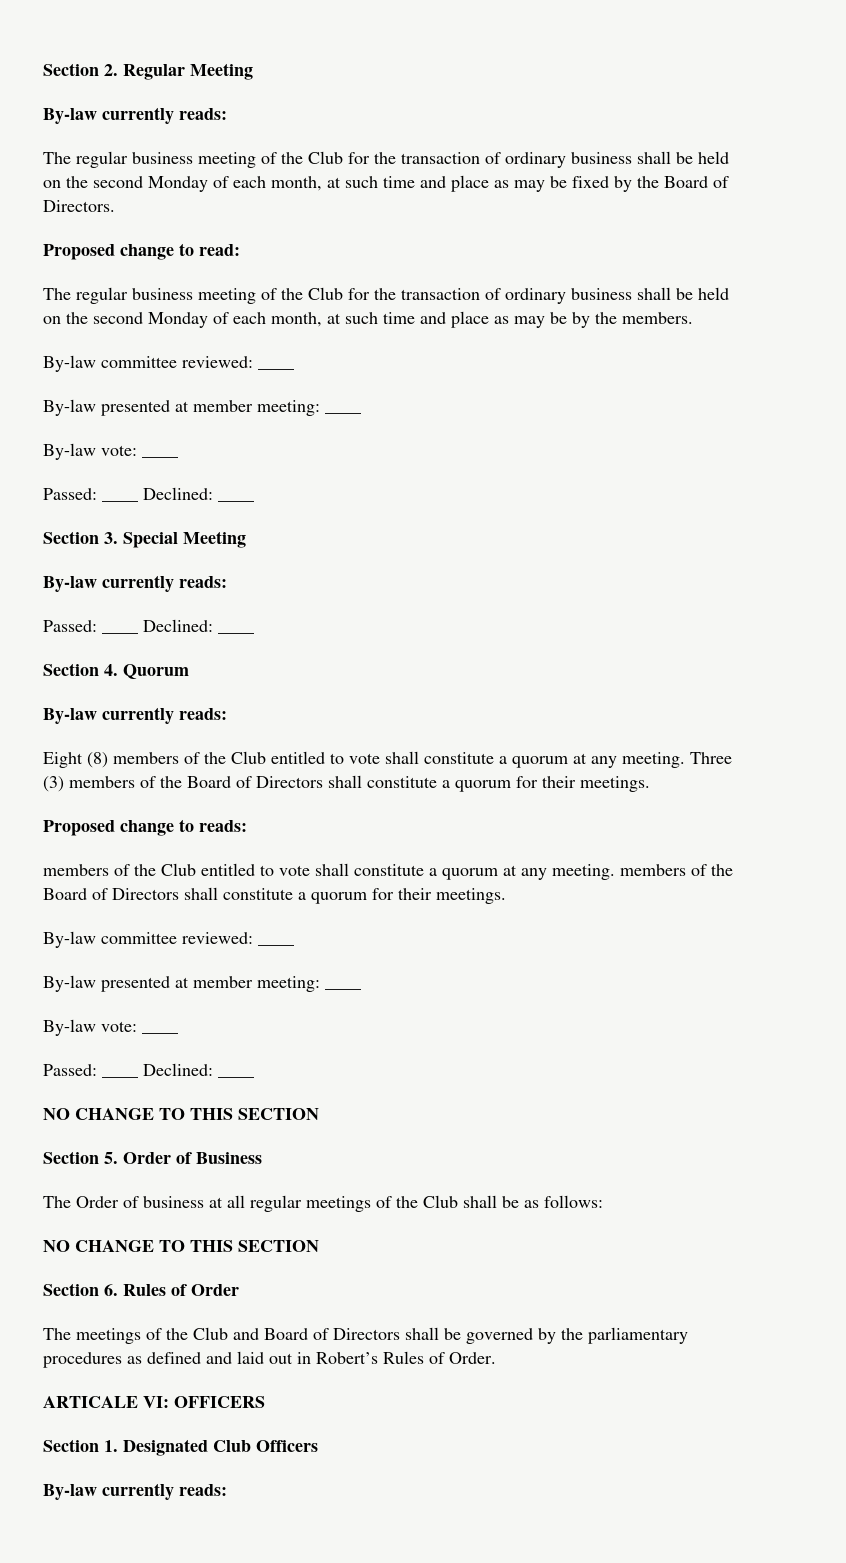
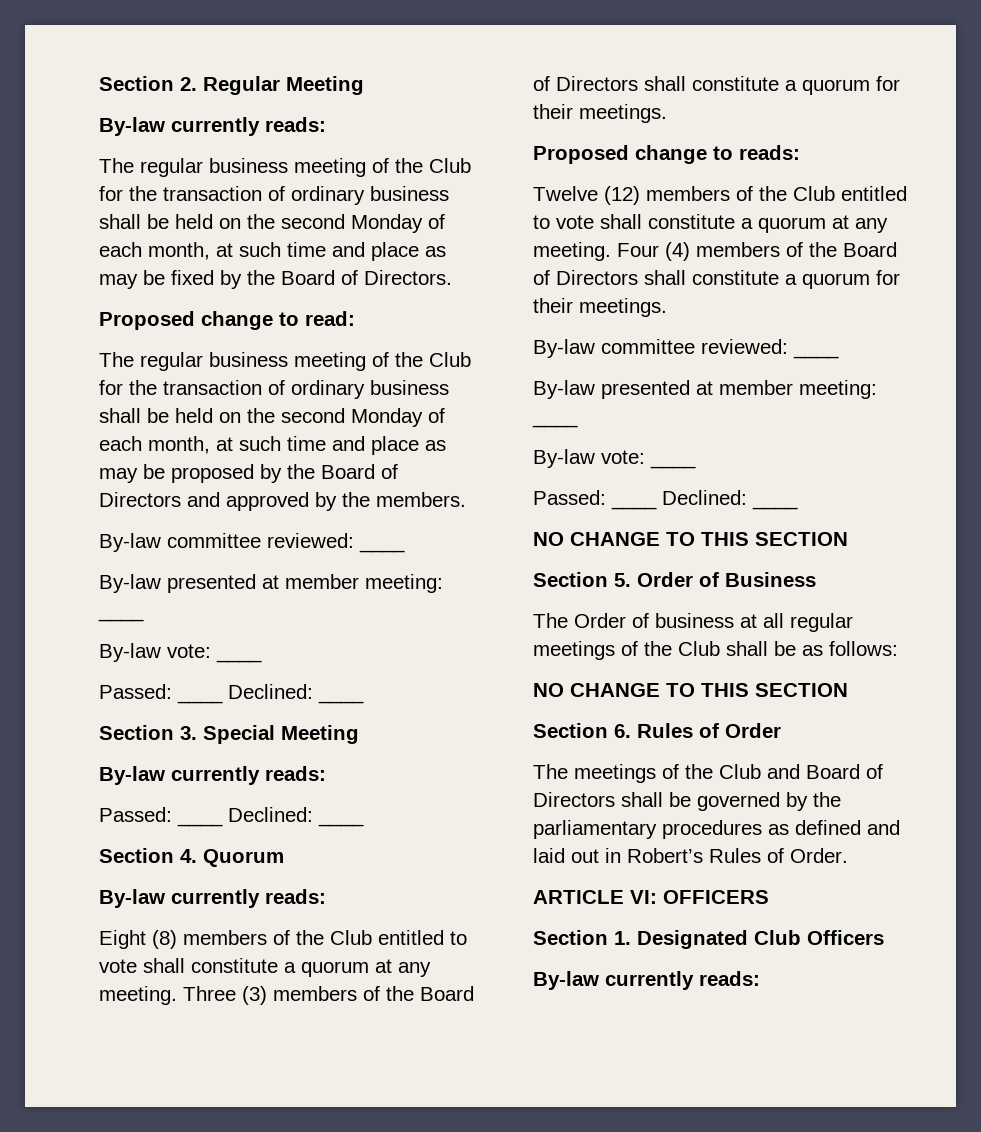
(567, 318) none -> [171,464,398,483] [99,492,309,511] proposed by the Board of Directors and approved
(247, 826) none -> [533,186,640,205] Twelve (12)
(615, 872) none -> [617,242,690,261] Four (4)
[43,1396,138,1408] ARTICALE -> [533,890,624,904] ARTICLE

